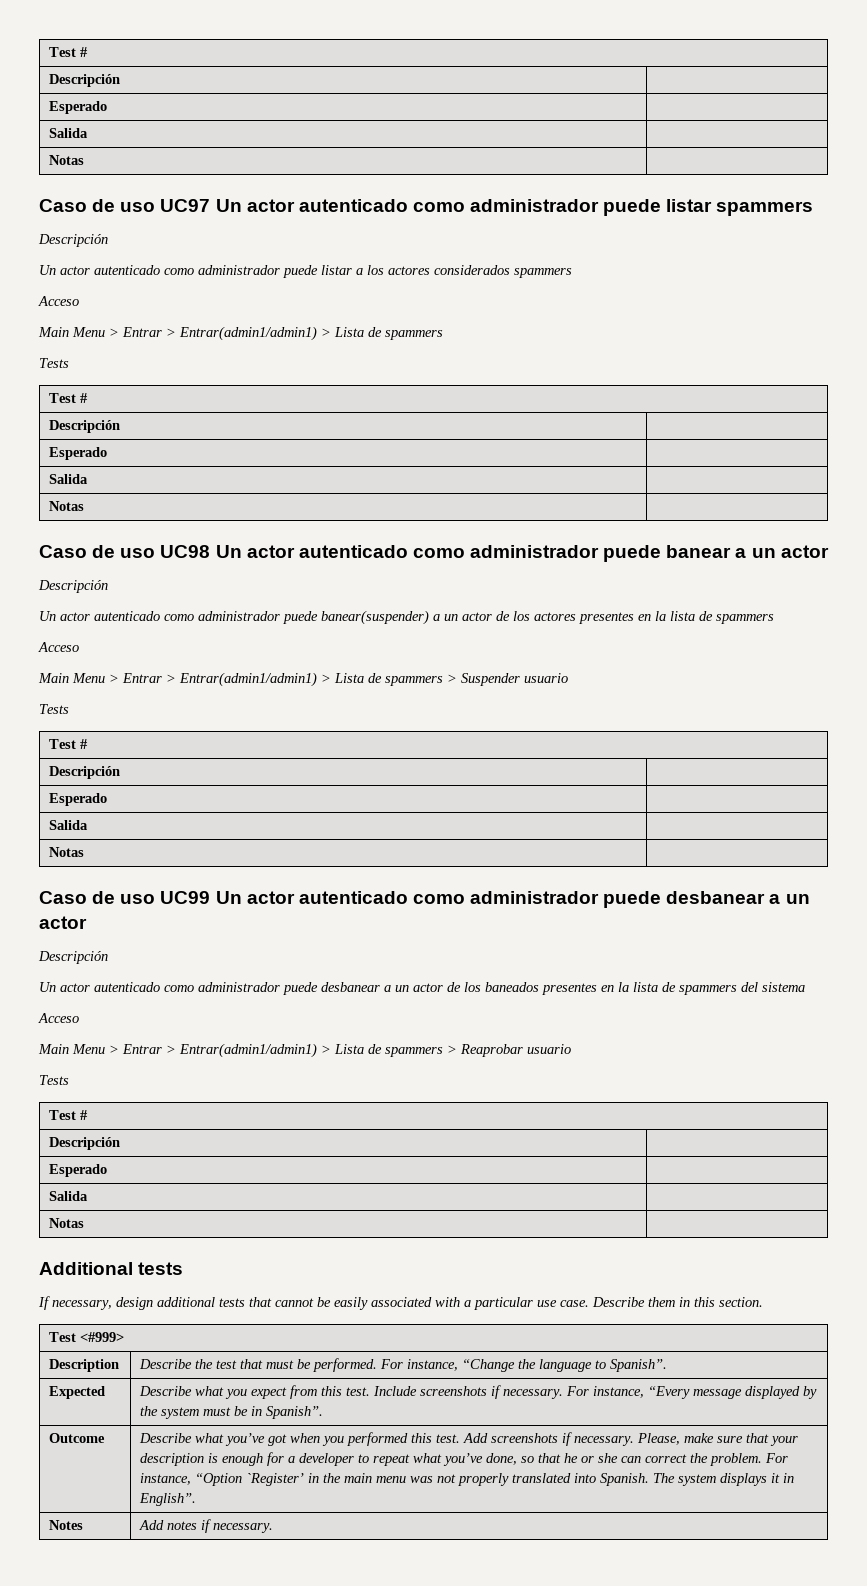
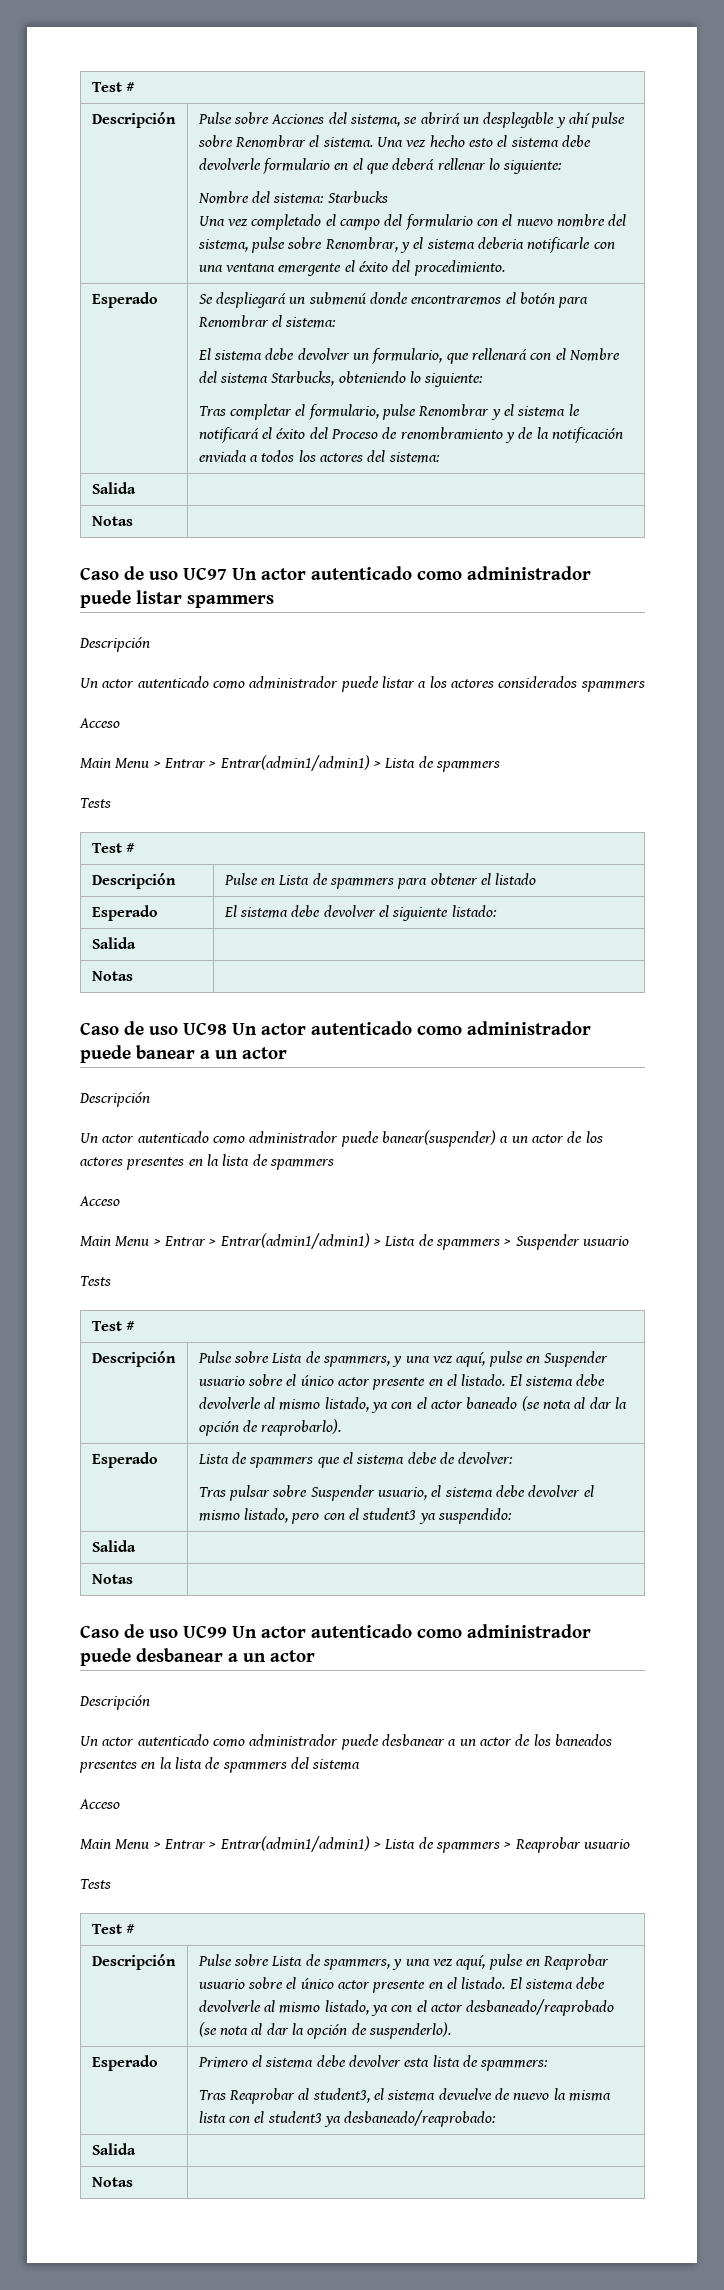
[49,47,89,57] [49,74,121,87] [49,101,108,114] Test # // Descripción | // Esperado | -> [91,82,135,92] [91,112,176,128] [197,112,626,128] [197,135,591,148] [198,158,563,174] [197,191,388,204] [198,214,627,230] [197,237,615,253] [198,260,505,276] [91,292,158,308] [198,292,589,308] [197,315,337,328] [197,348,620,364] [198,371,484,387] [198,404,580,420] [198,427,623,443] [198,450,440,463] Test # // Descripción | Pulse sobre Acciones del sistema, se abrirá un desplegable y ahí pulse sobre Renombrar el sistema. Una vez hecho esto el sistema debe devolverle formulario en el que deberá rellenar lo siguiente: // Nombre del sistema: Starbucks // Una vez completado el campo del formulario con el nuevo nombre del sistema, pulse sobre Renombrar, y el sistema deberia notificarle con una ventana emergente el éxito del procedimiento. // Esperado | Se despliegará un submenú donde encontraremos el botón para Renombrar el sistema: // El sistema debe devolver un formulario, que rellenará con el Nombre del sistema Starbucks, obteniendo lo siguiente: // Tras completar el formulario, pulse Renombrar y el sistema le notificará el éxito del Proceso de renombramiento y de la notificación enviada a todos los actores del sistema:
[49,447,108,460] // Esperado | -> [223,873,537,889] [91,905,158,921] [223,905,497,921] Pulse en Lista de spammers para obtener el listado // Esperado | El sistema debe devolver el siguiente listado:
[49,793,108,806] // Esperado | -> [197,1351,609,1367] [198,1374,606,1390] [198,1396,627,1413] [198,1419,342,1436] [91,1452,158,1468] [197,1452,514,1468] [198,1485,594,1501] [198,1508,512,1524] Pulse sobre Lista de spammers, y una vez aquí, pulse en Suspender usuario sobre el único actor presente en el listado. El sistema debe devolverle al mismo listado, ya con el actor baneado (se nota al dar la opción de reaprobarlo). // Esperado | Lista de spammers que el sistema debe de devolver: // Tras pulsar sobre Suspender usuario, el sistema debe devolver el mismo listado, pero con el student3 ya suspendido:
[49,1164,108,1177] [49,1191,89,1201] [49,1218,85,1228] [39,1262,184,1275] [38,1296,763,1310] [49,1332,125,1342] [49,1359,120,1372] [139,1358,668,1372] [49,1386,106,1399] [139,1385,818,1399] [140,1406,324,1419] [49,1433,106,1443] [139,1432,799,1446] [140,1452,789,1466] [140,1473,795,1486] [139,1493,197,1506] [49,1520,84,1530] [139,1519,274,1533] // Esperado | // Salida | // Notas | // Additional tests // If necessary, design additional tests that cannot be easily associated with a particular use case. Describe them in this section. // Test <#999> // Description | Describe the test that must be performed. For instance, “Change the language to Spanish”. // Expected | Describe what you expect from this test. Include screenshots if necessary. For instance, “Every message displayed by the system must be in Spanish”. // Outcome | Describe what you’ve got when you performed this test. Add screenshots if necessary. Please, make sure that your description is enough for a developer to repeat what you’ve done, so that he or she can correct the problem. For instance, “Option `Register’ in the main menu was not properly translated into Spanish. The system displays it in English”. // Notes | Add notes if necessary. -> [197,1954,610,1970] [198,1977,606,1993] [198,1999,615,2016] [198,2022,451,2039] [91,2055,158,2071] [197,2055,549,2071] [198,2088,611,2104] [198,2110,497,2127] [91,2143,136,2155] [91,2177,133,2187] Pulse sobre Lista de spammers, y una vez aquí, pulse en Reaprobar usuario sobre el único actor presente en el listado. El sistema debe devolverle al mismo listado, ya con el actor desbaneado/reaprobado (se nota al dar la opción de suspenderlo). // Esperado | Primero el sistema debe devolver esta lista de spammers: // Tras Reaprobar al student3, el sistema devuelve de nuevo la misma lista con el student3 ya desbaneado/reaprobado: // Salida | // Notas |

